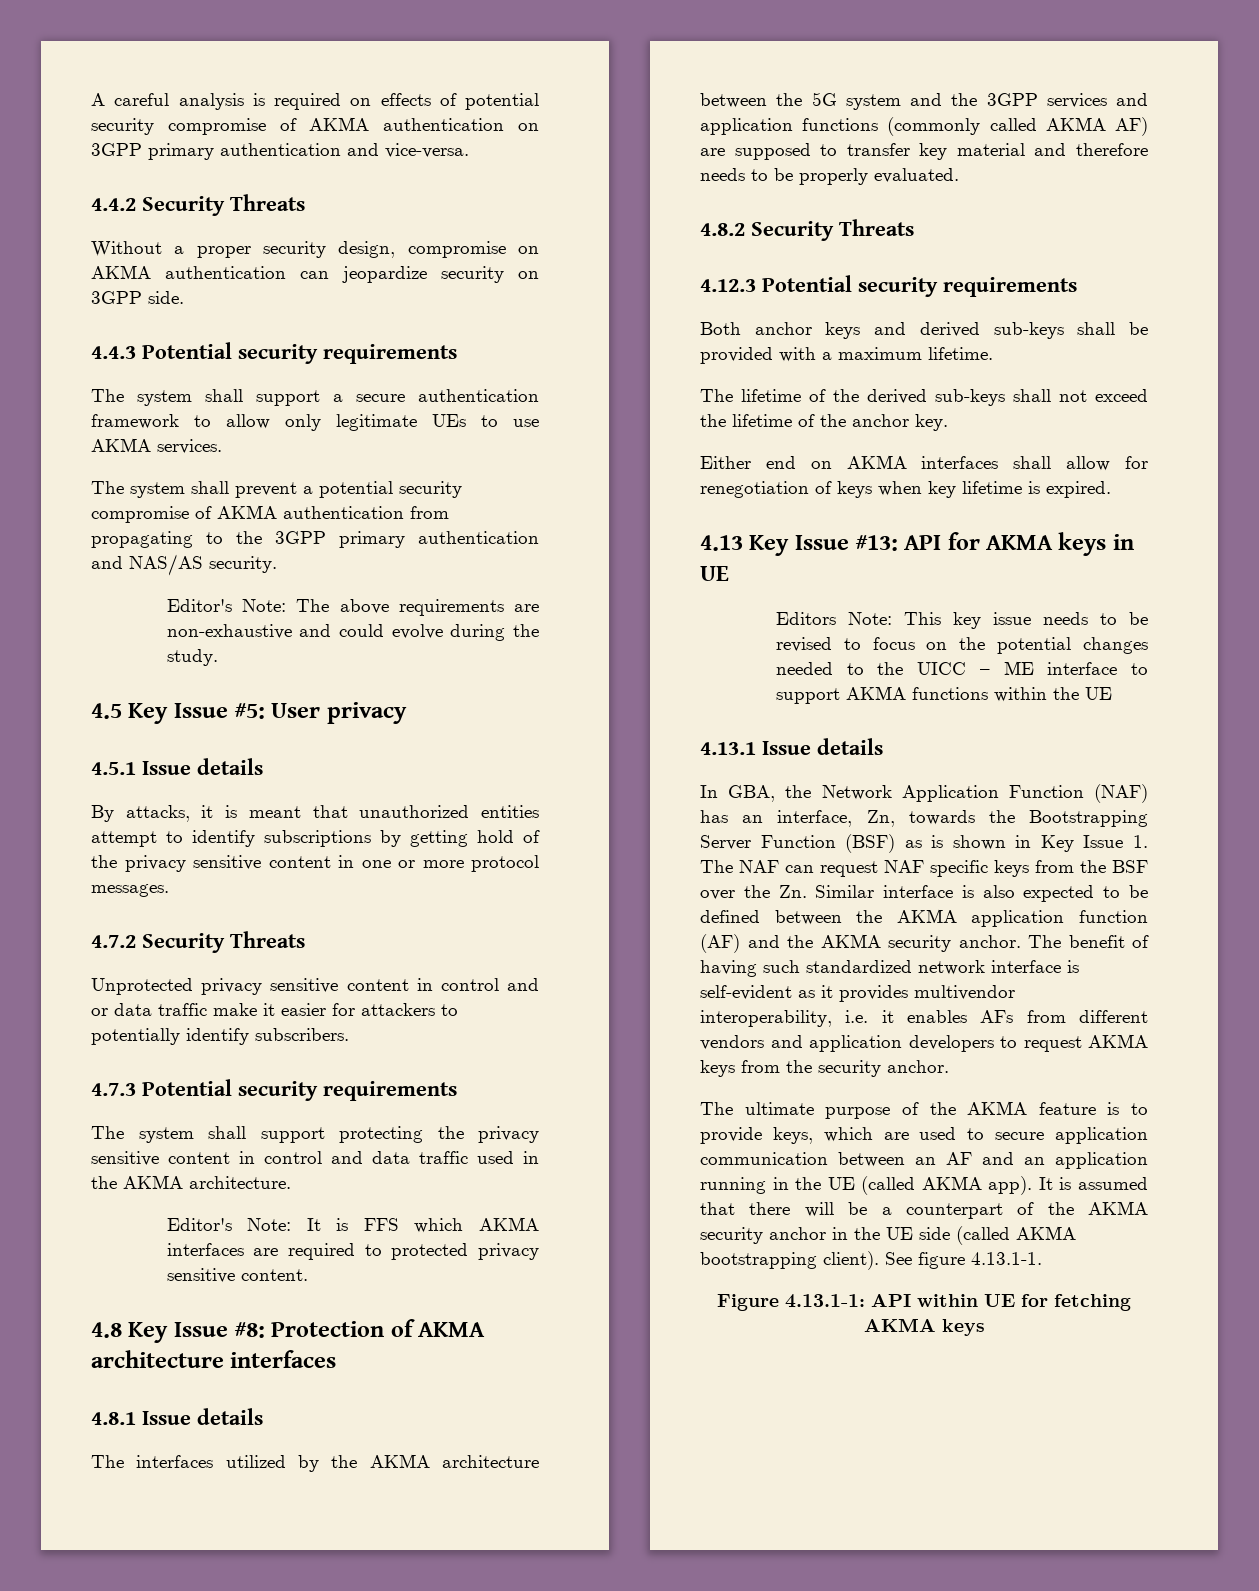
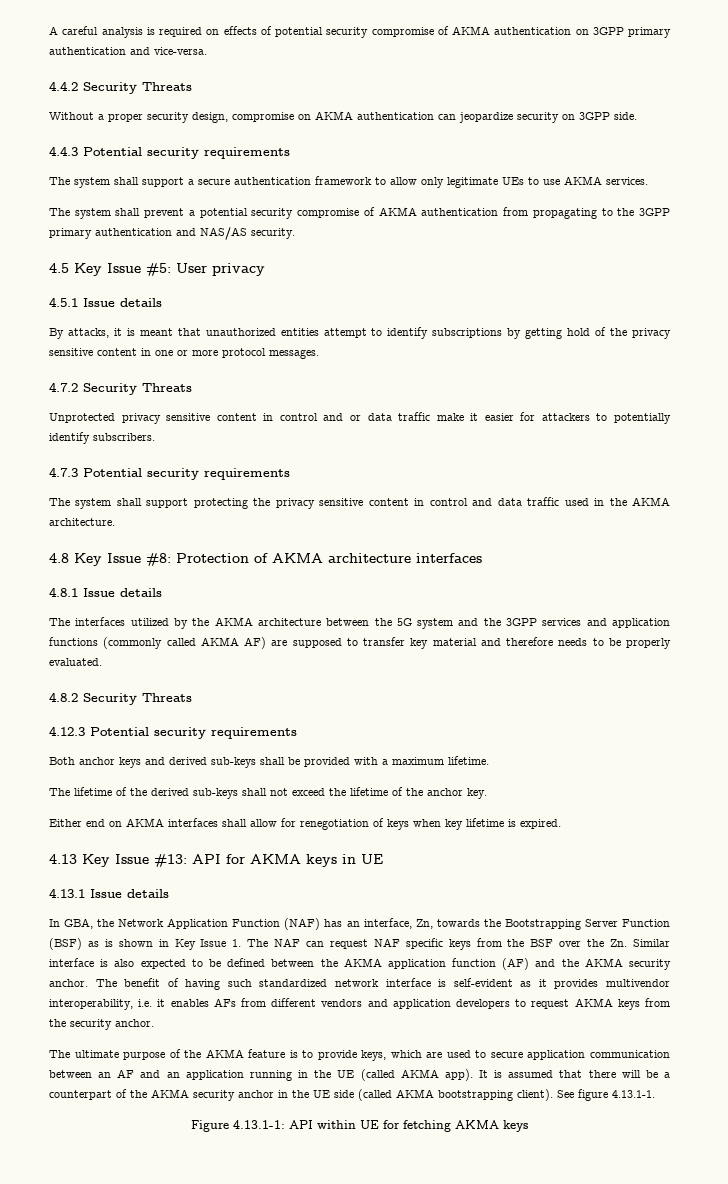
[166,599,539,616] [166,624,539,641] [166,649,218,666] // Editor's Note: The above requirements are non-exhaustive and could evolve during the study. -> (295, 233) none
[166,1217,539,1233] [166,1243,539,1260] [166,1268,308,1283] // Editor's Note: It is FFS which AKMA interfaces are required to protected privacy sensitive content. -> (115, 522) none
[775,612,1148,629] [775,637,1148,654] [775,661,1148,675] [775,686,1112,704] // Editors Note: This key issue needs to be revised to focus on the potential changes needed to the UICC – ME interface to support AKMA functions within the UE -> (383, 859) none

